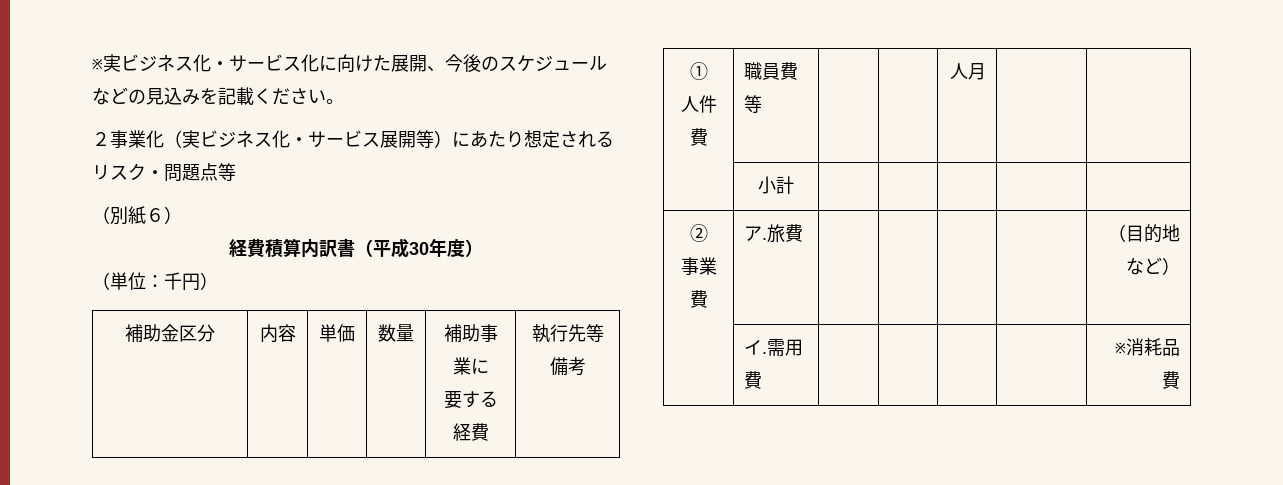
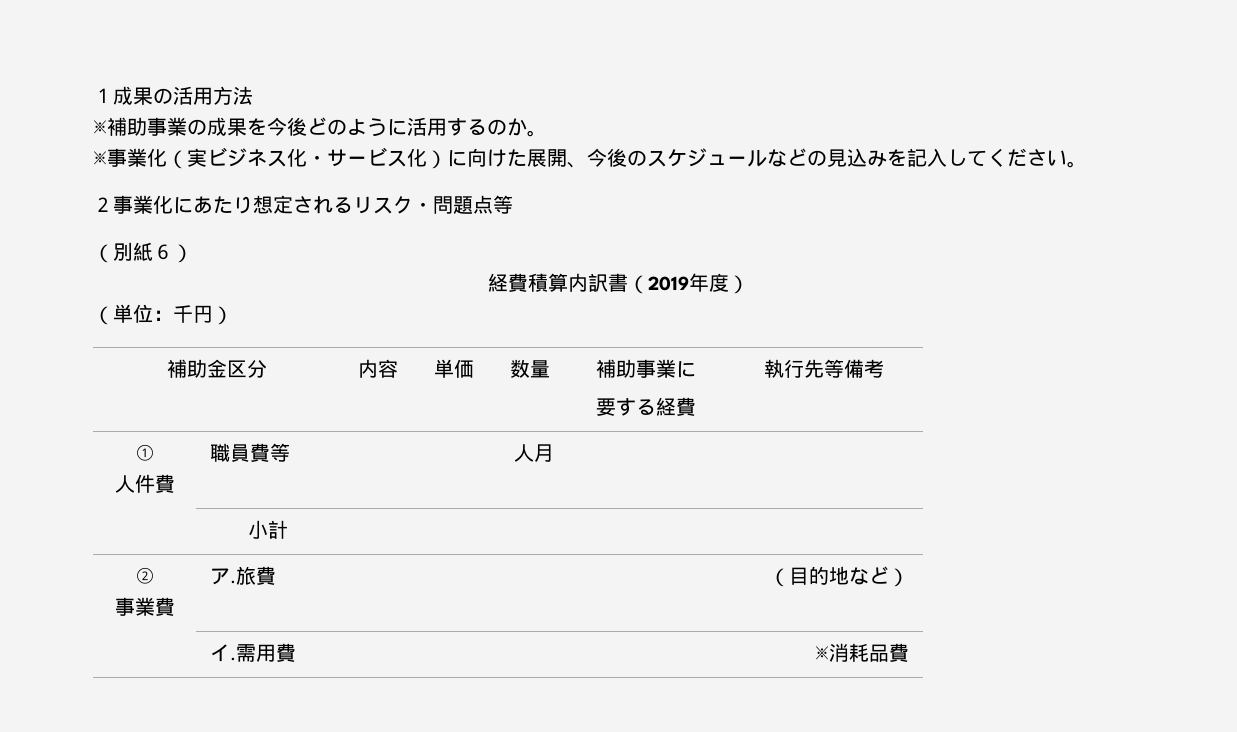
[92,58,103,70] ※ -> [93,86,253,105] [93,117,547,137] [93,148,187,169] １成果の活用方法 // ※補助事業の成果を今後どのように活用するのか。 // ※事業化（
(319, 63) none -> [427,150,447,169] ）
[236,87,254,105] 載 -> [927,148,987,167] 入して
[164,130,452,148] （実ビジネス化・サービス展開等） -> (173, 204) none
[373,238,429,258] 平成30 -> [648,276,689,291] 2019

